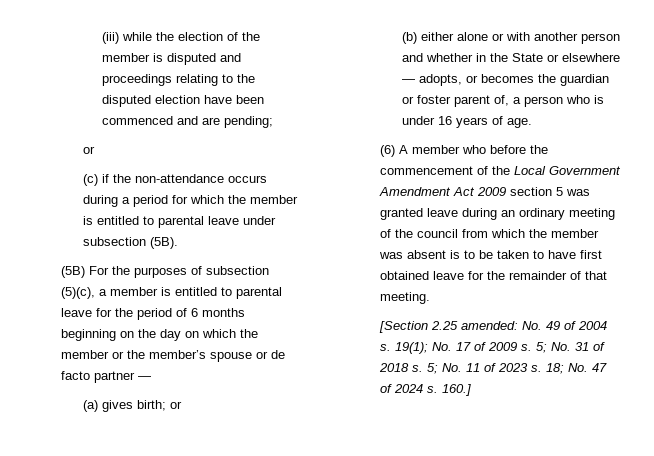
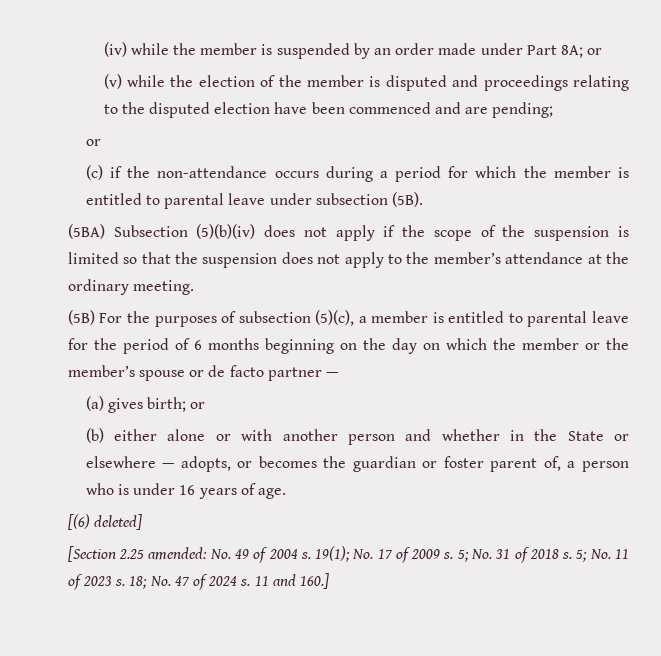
[102,32,120,44] (iii) -> [103,42,603,59] [103,74,122,89] (iv) while the member is suspended by an order made under Part 8A; or // (v)
(178, 243) none -> [67,224,630,241] [67,252,630,268] [67,279,195,295] // (5BA) Subsection (5)(b)(iv) does not apply if the scope of the suspension is limited so that the suspension does not apply to the member’s attendance at the ordinary meeting.
[379,145,548,157] [379,166,621,175] [378,187,590,196] [379,208,615,220] [379,229,599,238] [378,250,602,259] [379,271,607,280] [379,292,430,304] (6) A member who before the commencement of the Local Government Amendment Act 2009 section 5 was granted leave during an ordinary meeting of the council from which the member was absent is to be taken to have first obtained leave for the remainder of that meeting. -> [67,514,143,530] [(6) deleted]
(438, 389) none -> [254,574,296,586] 11 and

